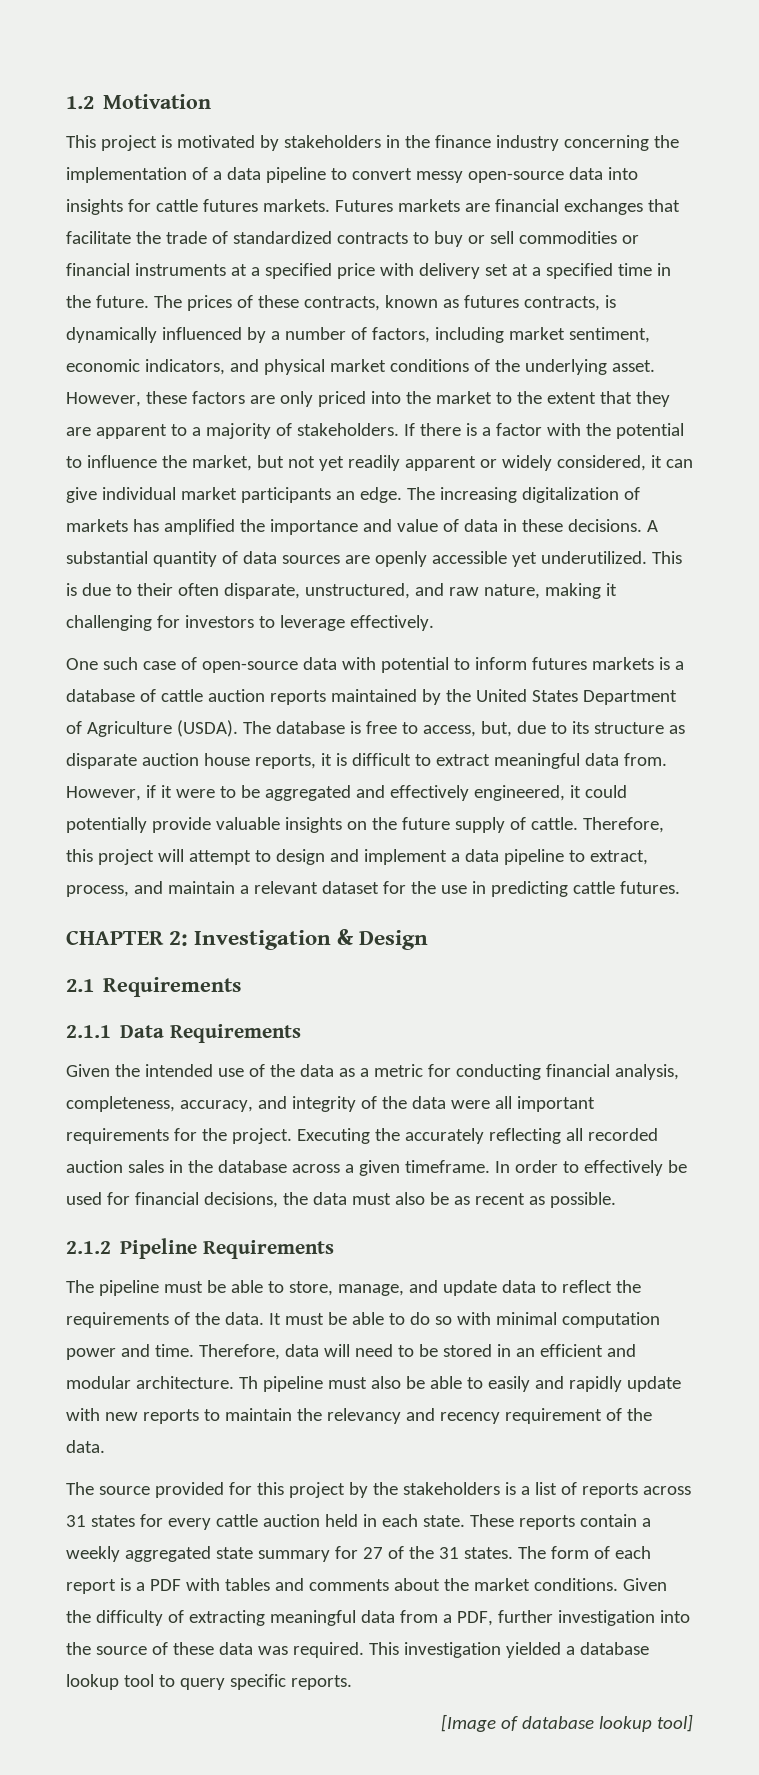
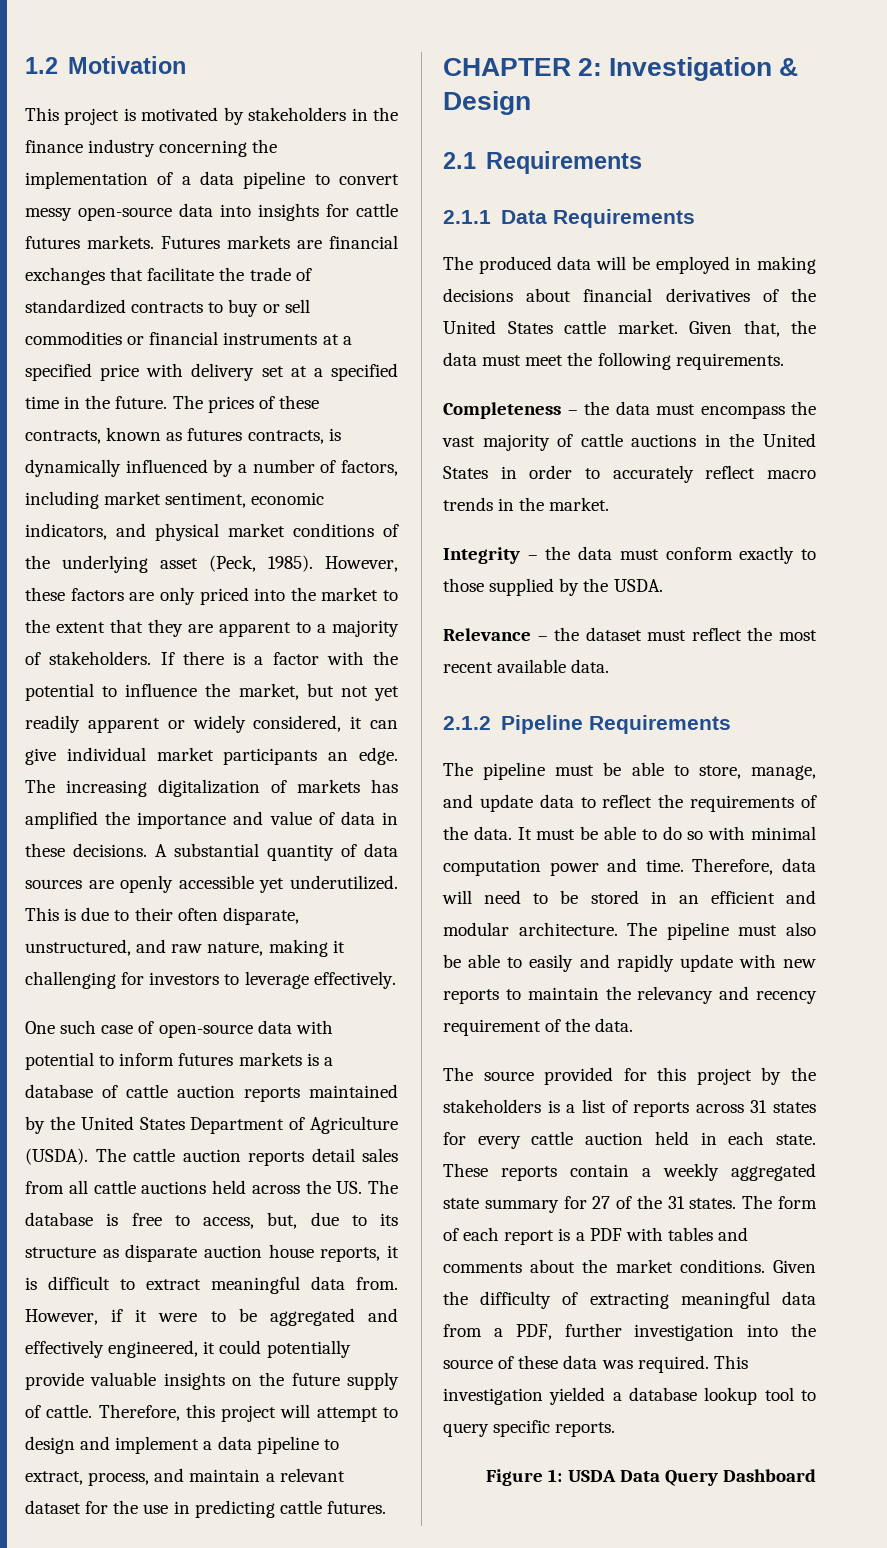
[611,360,655,372] asset. -> [160,555,313,572] asset (Peck, 1985).
(271, 727) none -> [133,1148,398,1166] [25,1180,398,1194] cattle auction reports detail sales from all cattle auctions held across the US. The
[66,1064,679,1080] [66,1096,595,1112] [66,1128,658,1144] [66,1160,687,1176] [66,1192,616,1208] Given the intended use of the data as a metric for conducting financial analysis, completeness, accuracy, and integrity of the data were all important requirements for the project. Executing the accurately reflecting all recorded auction sales in the database across a given timeframe. In order to effectively be used for financial decisions, the data must also be as recent as possible. -> [443,256,816,274] [443,288,816,302] [443,320,816,337] [443,352,784,370] [443,401,816,419] [442,433,816,451] [443,465,816,483] [443,497,610,511] [443,546,816,564] [443,578,663,596] [443,627,817,641] [443,659,610,673] The produced data will be employed in making decisions about financial derivatives of the United States cattle market. Given that, the data must meet the following requirements. // Completeness – the data must encompass the vast majority of cattle auctions in the United States in order to accurately reflect macro trends in the market. // Integrity – the data must conform exactly to those supplied by the USDA. // Relevance – the dataset must reflect the most recent available data.
[238,1376,258,1389] Th -> [627,922,658,936] The
[441,1714,693,1732] [Image of database lookup tool] -> [486,1469,816,1486] Figure 1: USDA Data Query Dashboard

